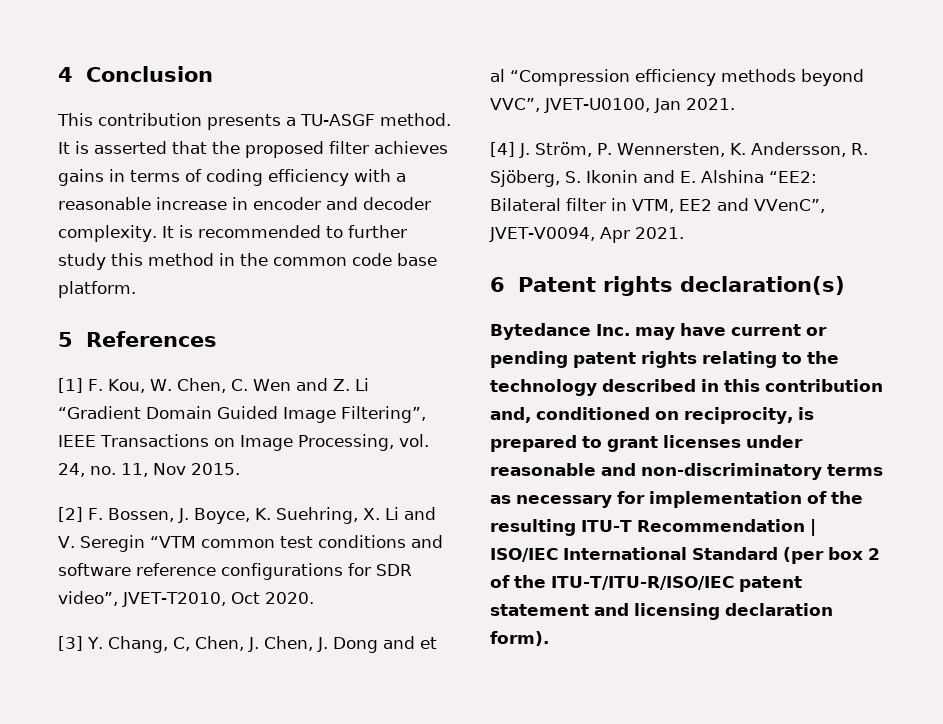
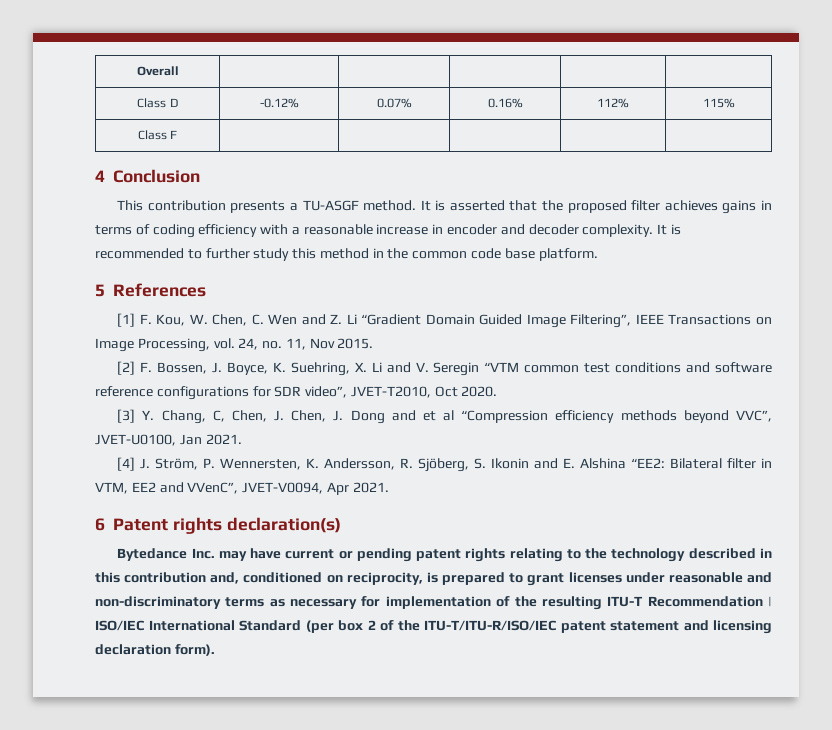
(58, 74) none -> [136,66,179,76] [137,98,178,108] [259,98,299,108] [376,98,412,108] [487,98,523,108] [597,98,629,108] [702,98,735,108] [137,130,178,140] Overall | | | | | // Class D | -0.12% | 0.07% | 0.16% | 112% | 115% // Class F | | | | | //

